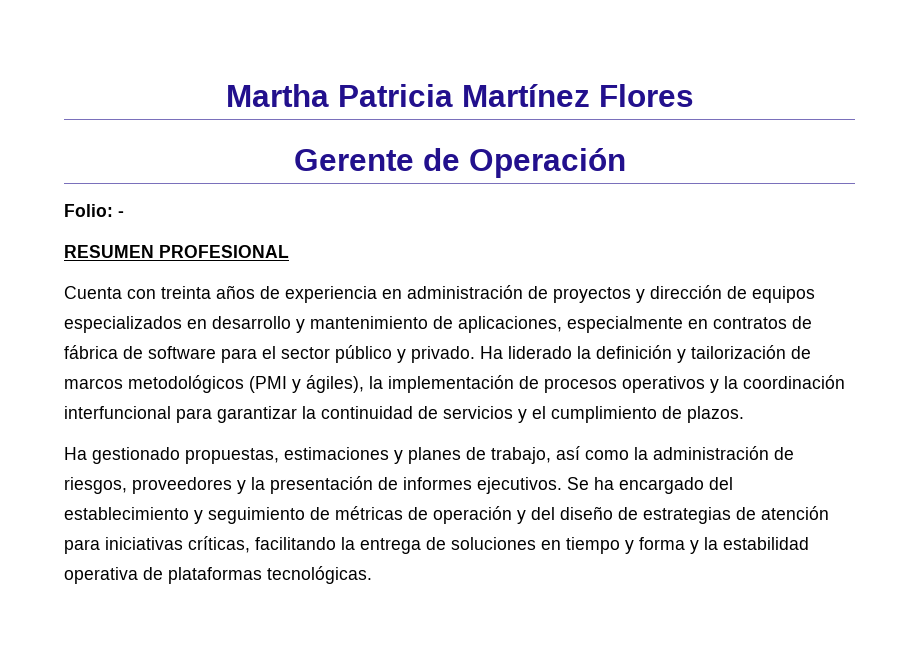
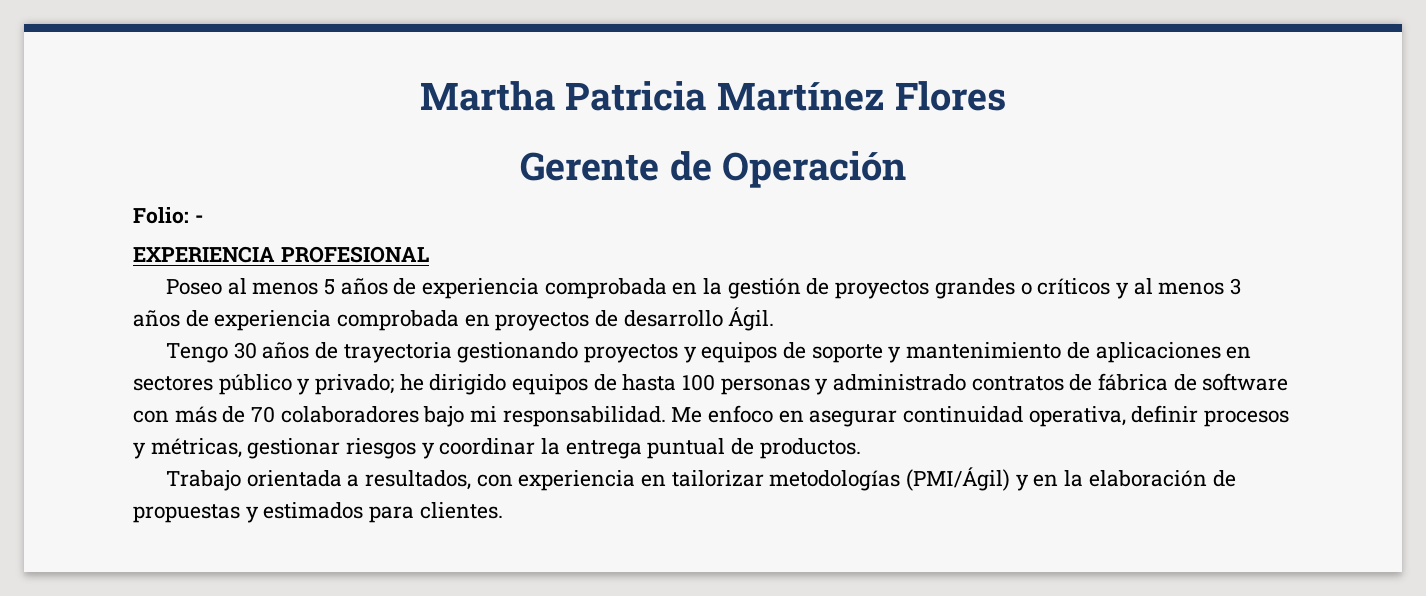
[64,245,154,258] RESUMEN -> [133,246,275,263] EXPERIENCIA
[64,285,815,303] [64,316,708,333] Cuenta con treinta años de experiencia en administración de proyectos y dirección de equipos especializados en desarrollo y mantenimiento de aplicaciones, especialmente en -> [166,278,1241,299] [133,307,775,331] [166,342,1252,363] [133,374,967,395] Poseo al menos 5 años de experiencia comprobada en la gestión de proyectos grandes o críticos y al menos 3 años de experiencia comprobada en proyectos de desarrollo Ágil. // Tengo 30 años de trayectoria gestionando proyectos y equipos de soporte y mantenimiento de aplicaciones en sectores público y privado; he dirigido equipos de hasta 100 personas y administrado
[221,345,811,363] [64,375,845,393] [64,406,744,423] [64,446,794,464] [64,476,733,494] [64,506,829,524] [64,536,809,554] [64,566,372,584] para el sector público y privado. Ha liderado la definición y tailorización de marcos metodológicos (PMI y ágiles), la implementación de procesos operativos y la coordinación interfuncional para garantizar la continuidad de servicios y el cumplimiento de plazos. // Ha gestionado propuestas, estimaciones y planes de trabajo, así como la administración de riesgos, proveedores y la presentación de informes ejecutivos. Se ha encargado del establecimiento y seguimiento de métricas de operación y del diseño de estrategias de atención para iniciativas críticas, facilitando la entrega de soluciones en tiempo y forma y la estabilidad operativa de plataformas tecnológicas. -> [133,405,1290,427] [133,438,861,459] [166,467,1236,491] [133,502,503,523] con más de 70 colaboradores bajo mi responsabilidad. Me enfoco en asegurar continuidad operativa, definir procesos y métricas, gestionar riesgos y coordinar la entrega puntual de productos. // Trabajo orientada a resultados, con experiencia en tailorizar metodologías (PMI/Ágil) y en la elaboración de propuestas y estimados para clientes.

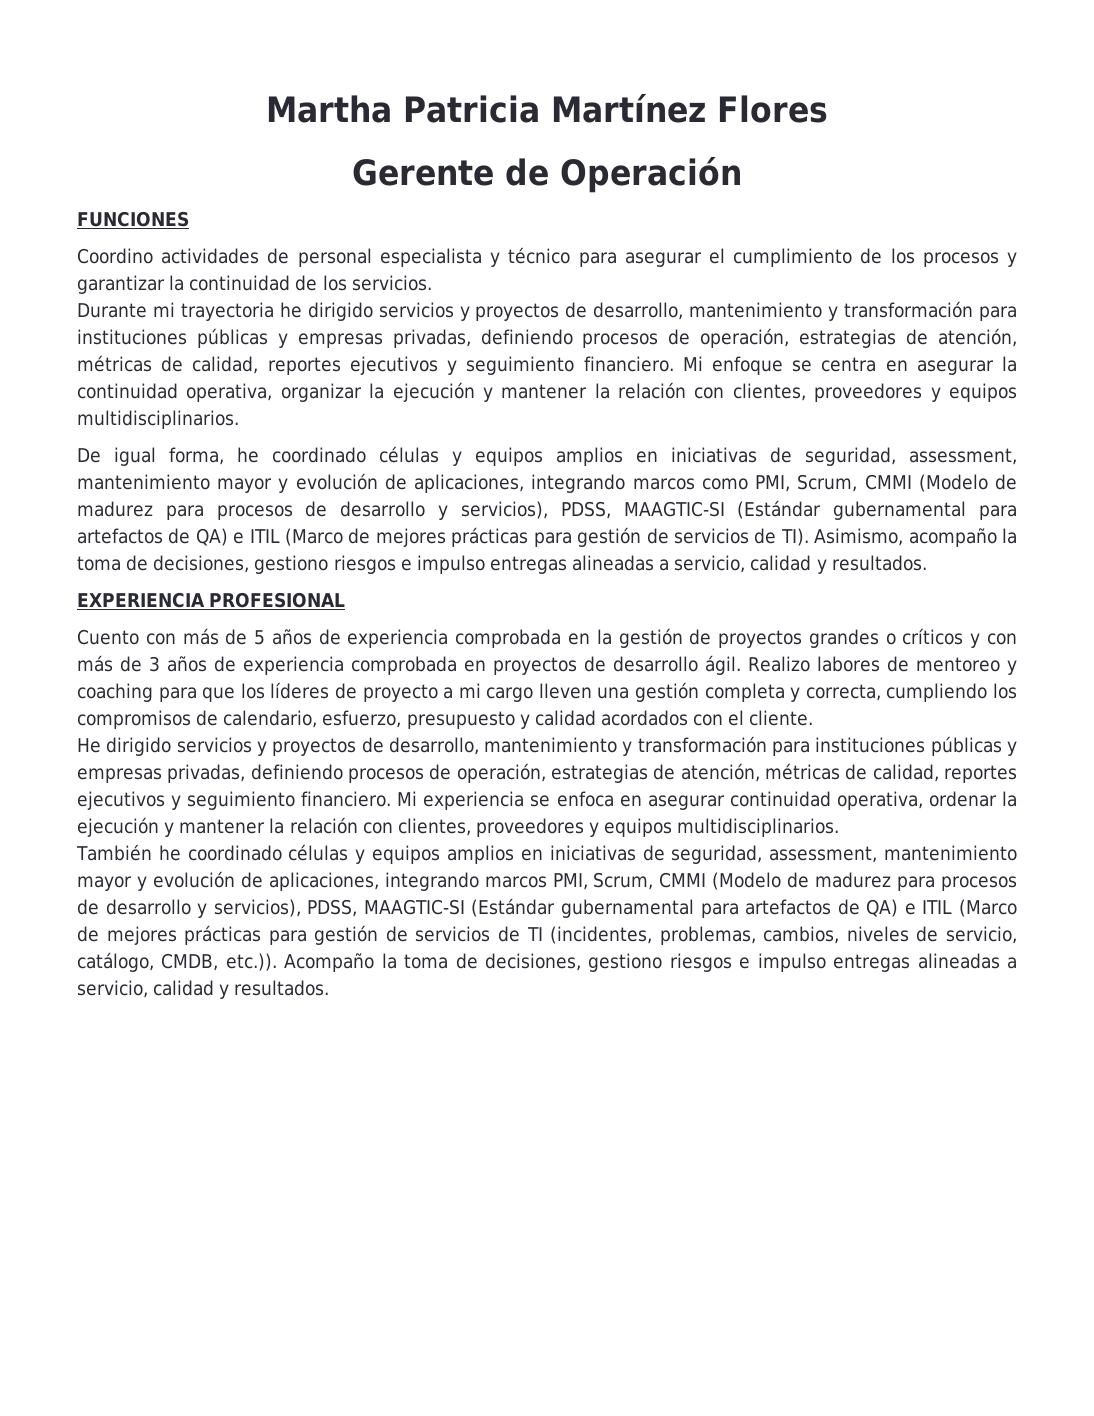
[133,207,203,224] [133,246,429,263] [166,278,319,295] Folio: - // EXPERIENCIA PROFESIONAL // Poseo al menos -> [77,211,189,227] [77,247,1017,267] [77,275,432,294] [77,301,1017,321] [77,328,1017,348] [77,355,1017,375] [77,382,1017,402] [77,410,239,429] [77,446,1017,466] [77,473,1018,493] [77,500,1017,520] [77,527,1017,547] [77,555,927,574] [77,592,346,608] [77,628,248,645] FUNCIONES // Coordino actividades de personal especialista y técnico para asegurar el cumplimiento de los procesos y garantizar la continuidad de los servicios. // Durante mi trayectoria he dirigido servicios y proyectos de desarrollo, mantenimiento y transformación para instituciones públicas y empresas privadas, definiendo procesos de operación, estrategias de atención, métricas de calidad, reportes ejecutivos y seguimiento financiero. Mi enfoque se centra en asegurar la continuidad operativa, organizar la ejecución y mantener la relación con clientes, proveedores y equipos multidisciplinarios. // De igual forma, he coordinado células y equipos amplios en iniciativas de seguridad, assessment, mantenimiento mayor y evolución de aplicaciones, integrando marcos como PMI, Scrum, CMMI (Modelo de madurez para procesos de desarrollo y servicios), PDSS, MAAGTIC-SI (Estándar gubernamental para artefactos de QA) e ITIL (Marco de mejores prácticas para gestión de servicios de TI). Asimismo, acompaño la toma de decisiones, gestiono riesgos e impulso entregas alineadas a servicio, calidad y resultados. // EXPERIENCIA PROFESIONAL // Cuento con más de
[1133,278,1225,295] al menos -> [987,633,1018,645] [77,655,143,672] con más de
[728,307,775,331] [166,342,1252,363] [133,373,1289,395] [133,405,1290,427] [133,438,861,459] [166,467,1236,491] [133,502,503,523] Ágil. // Tengo 30 años de trayectoria gestionando proyectos y equipos de soporte y mantenimiento de aplicaciones en sectores público y privado; he dirigido equipos de hasta 100 personas y administrado contratos de fábrica de software con más de 70 colaboradores bajo mi responsabilidad. Me enfoco en asegurar continuidad operativa, definir procesos y métricas, gestionar riesgos y coordinar la entrega puntual de productos. // Trabajo orientada a resultados, con experiencia en tailorizar metodologías (PMI/Ágil) y en la elaboración de propuestas y estimados para clientes. -> [705,655,1017,675] [77,682,1018,702] [77,710,814,729] [77,736,1017,756] [77,763,1018,783] [77,791,1018,810] [77,817,840,837] [76,844,1017,864] [77,871,1018,891] [77,898,1017,918] [77,925,1017,945] [77,952,1018,972] [77,980,330,999] ágil. Realizo labores de mentoreo y coaching para que los líderes de proyecto a mi cargo lleven una gestión completa y correcta, cumpliendo los compromisos de calendario, esfuerzo, presupuesto y calidad acordados con el cliente. // He dirigido servicios y proyectos de desarrollo, mantenimiento y transformación para instituciones públicas y empresas privadas, definiendo procesos de operación, estrategias de atención, métricas de calidad, reportes ejecutivos y seguimiento financiero. Mi experiencia se enfoca en asegurar continuidad operativa, ordenar la ejecución y mantener la relación con clientes, proveedores y equipos multidisciplinarios. // También he coordinado células y equipos amplios en iniciativas de seguridad, assessment, mantenimiento mayor y evolución de aplicaciones, integrando marcos PMI, Scrum, CMMI (Modelo de madurez para procesos de desarrollo y servicios), PDSS, MAAGTIC-SI (Estándar gubernamental para artefactos de QA) e ITIL (Marco de mejores prácticas para gestión de servicios de TI (incidentes, problemas, cambios, niveles de servicio, catálogo, CMDB, etc.)). Acompaño la toma de decisiones, gestiono riesgos e impulso entregas alineadas a servicio, calidad y resultados.

